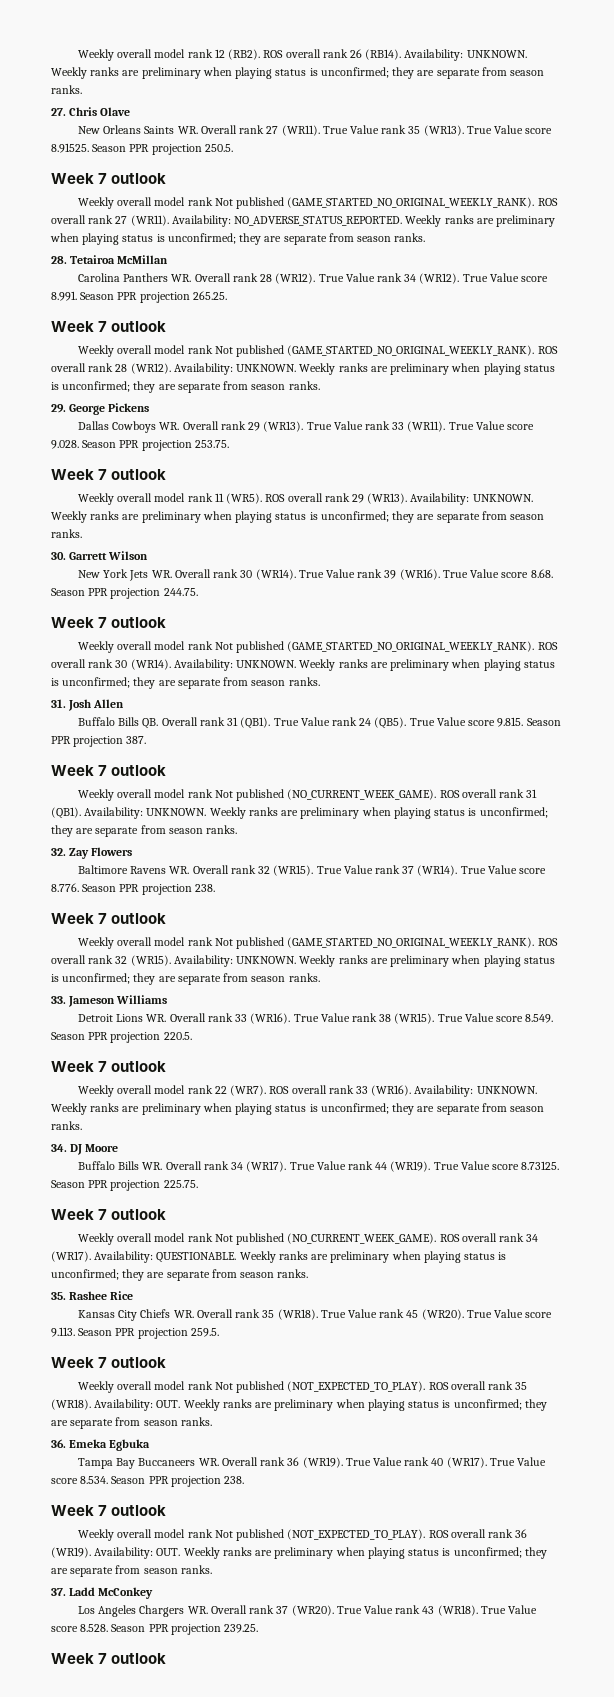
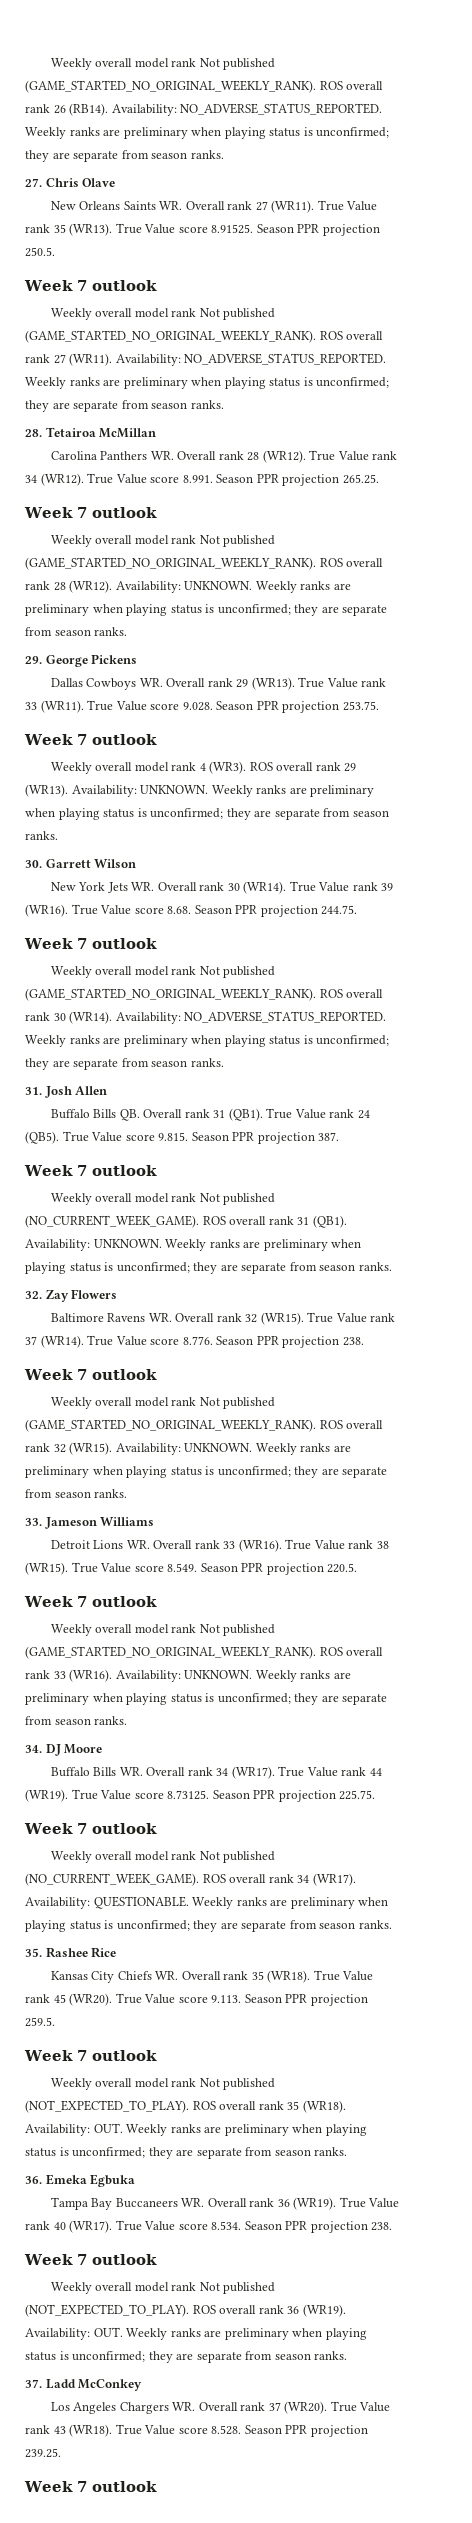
[77,49,261,61] Weekly overall model rank 12 (RB2). -> [50,58,276,70] [25,80,316,93] Weekly overall model rank Not published (GAME_STARTED_NO_ORIGINAL_WEEKLY_RANK).
[466,50,527,58] UNKNOWN. -> [180,103,383,115] NO_ADVERSE_STATUS_REPORTED.
[214,493,263,504] 11 (WR5). -> [199,761,247,774] 4 (WR3).
[236,660,297,668] UNKNOWN. -> [184,1011,387,1023] NO_ADVERSE_STATUS_REPORTED.
[214,1085,267,1096] 22 (WR7). -> [199,1624,276,1636] [25,1646,316,1659] Not published (GAME_STARTED_NO_ORIGINAL_WEEKLY_RANK).

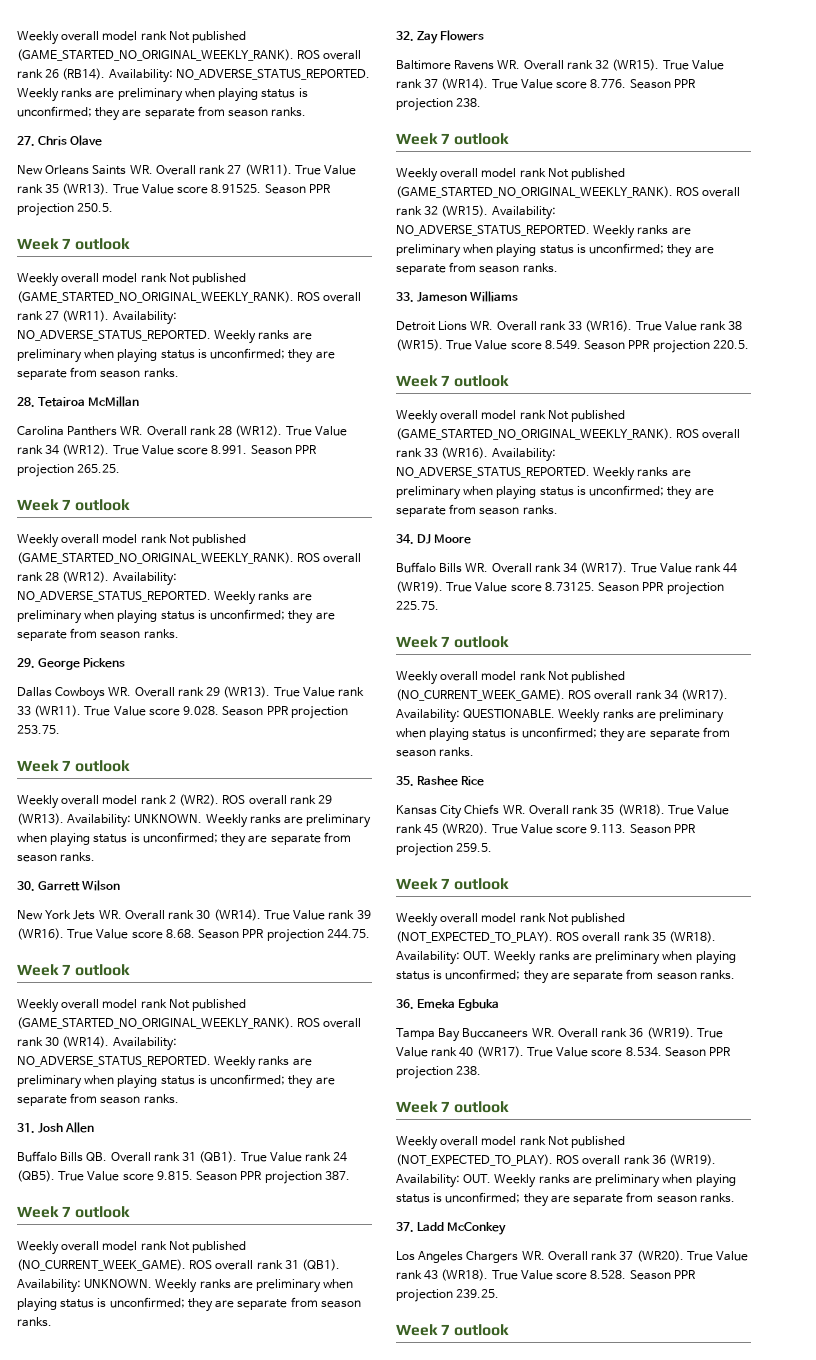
[184,581,253,590] UNKNOWN. -> [17,591,211,602] NO_ADVERSE_STATUS_REPORTED.
[199,761,247,774] 4 (WR3). -> [168,794,220,806] 2 (WR2).
[184,1443,253,1452] UNKNOWN. -> [396,225,590,236] NO_ADVERSE_STATUS_REPORTED.
[184,1670,253,1679] UNKNOWN. -> [396,467,590,478] NO_ADVERSE_STATUS_REPORTED.

